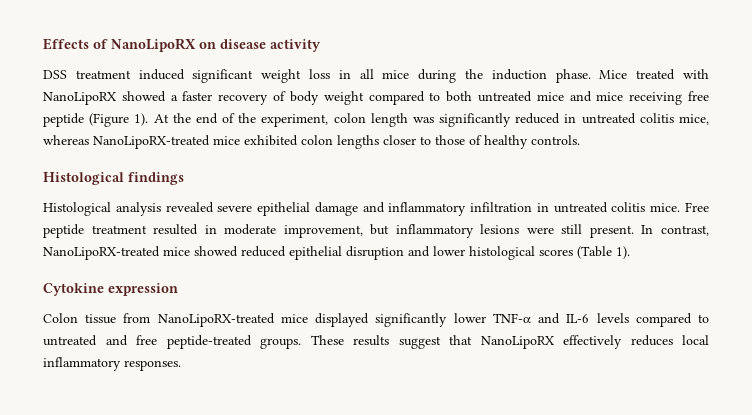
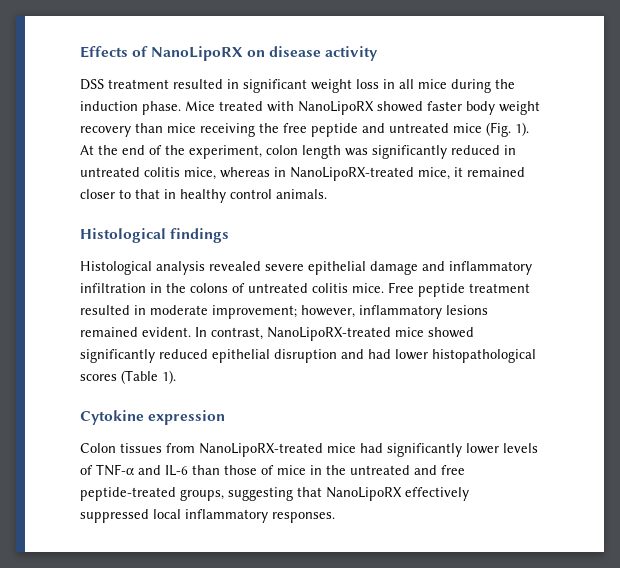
[138,69,185,80] induced -> [173,79,239,89] resulted in
[170,91,709,105] [43,113,130,127] a faster recovery of body weight compared to both untreated mice and mice receiving free peptide (Figure -> [427,101,540,115] [80,122,511,137] faster body weight recovery than mice receiving the free peptide and untreated mice (Fig.
[93,135,580,149] NanoLipoRX-treated mice exhibited colon lengths closer to those of healthy controls. -> [274,167,525,181] [80,189,327,203] in NanoLipoRX-treated mice, it remained closer to that in healthy control animals.
(549, 207) none -> [166,283,245,293] the colons of
[283,224,634,238] improvement, but inflammatory lesions were still present. -> [212,305,488,319] [80,327,191,337] improvement; however, inflammatory lesions remained evident.
(238, 251) none -> [80,349,155,363] significantly
[433,246,535,260] lower histological -> [368,349,536,363] had lower histopathological
[85,314,117,324] tissue -> [120,443,162,453] tissues
[315,313,370,327] displayed -> [360,443,383,453] had
(486, 318) none -> [503,443,538,453] [80,465,93,475] levels of
[596,313,710,327] [43,335,441,349] levels compared to untreated and free peptide-treated groups. These results suggest -> [192,465,465,475] [80,487,293,501] than those of mice in the untreated and free peptide-treated groups, suggesting
[630,335,673,346] reduces -> [80,509,149,523] suppressed

